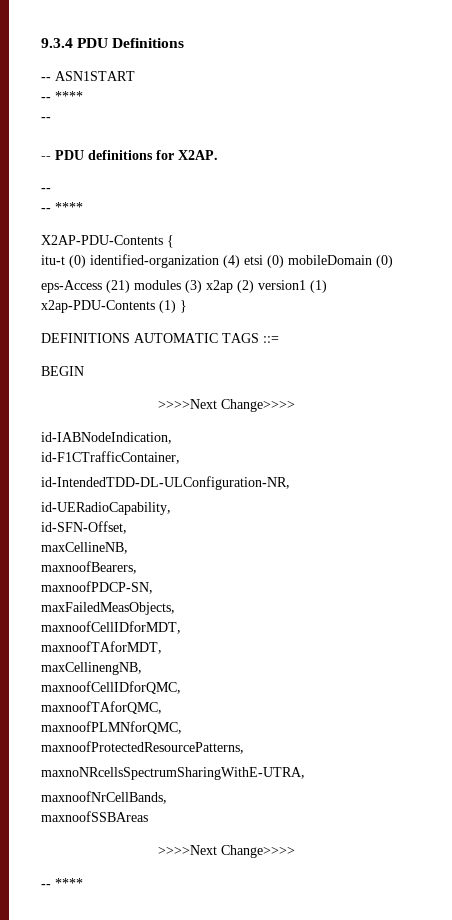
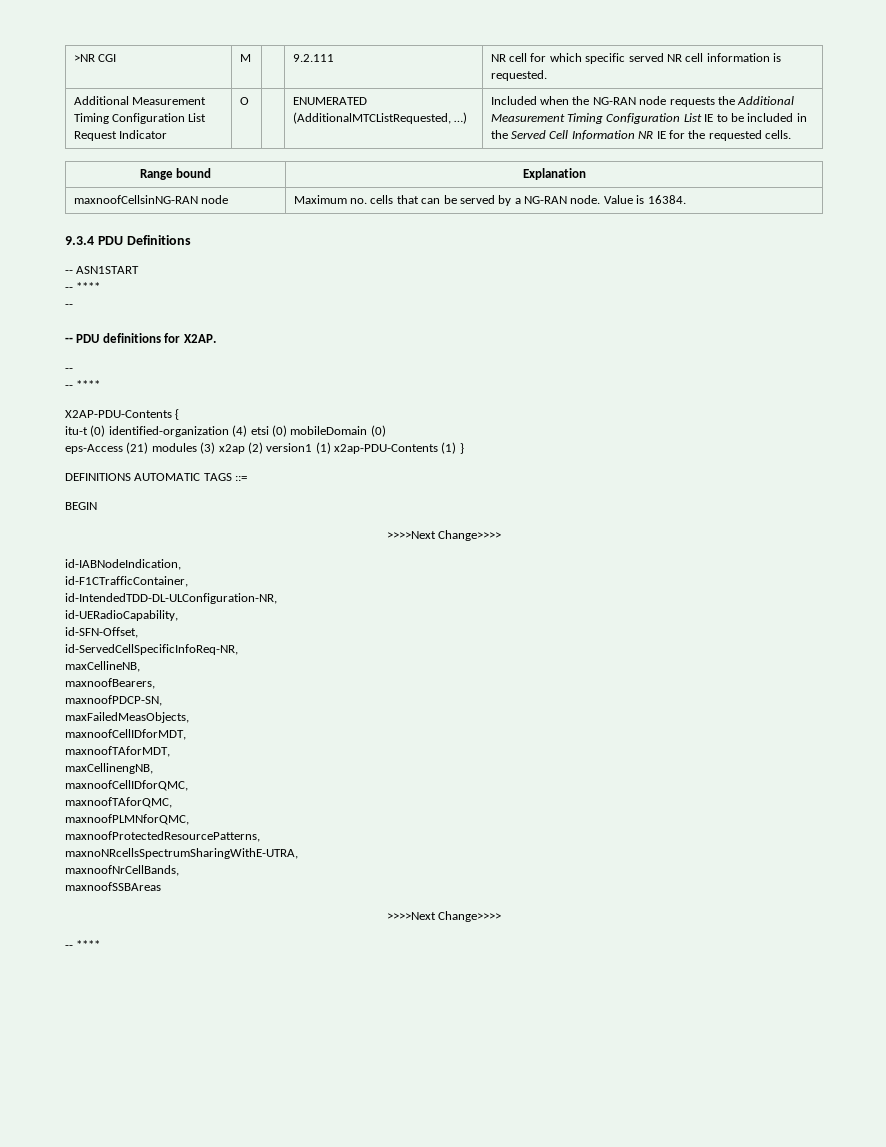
(41, 43) none -> [73,54,117,62] [239,54,251,62] [292,54,334,62] [490,53,782,64] [490,70,547,81] [73,96,207,105] [73,113,207,124] [73,130,168,141] [239,97,249,105] [292,97,367,105] [292,112,468,124] [490,96,795,107] [490,113,807,124] [490,130,792,141] [139,168,212,180] [522,168,586,180] [73,195,229,204] [293,195,686,206] >NR CGI | M | | 9.2.111 | NR cell for which specific served NR cell information is requested. // Additional Measurement Timing Configuration List Request Indicator | O | | ENUMERATED (AdditionalMTCListRequested, …) | Included when the NG-RAN node requests the Additional Measurement Timing Configuration List IE to be included in the Served Cell Information NR IE for the requested cells. // Range bound | Explanation // maxnoofCellsinNG-RAN node | Maximum no. cells that can be served by a NG-RAN node. Value is 16384. //
(127, 527) none -> [65,644,238,655] // id-ServedCellSpecificInfoReq-NR,

